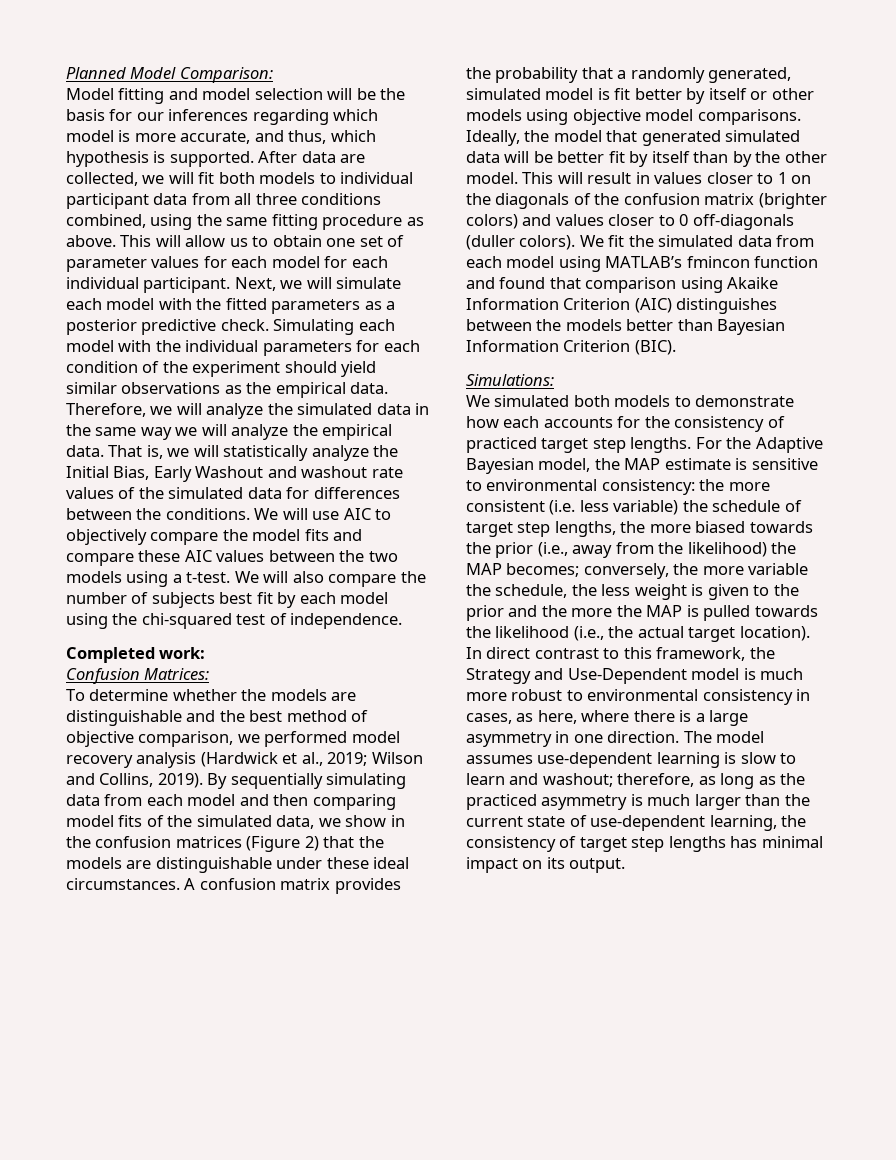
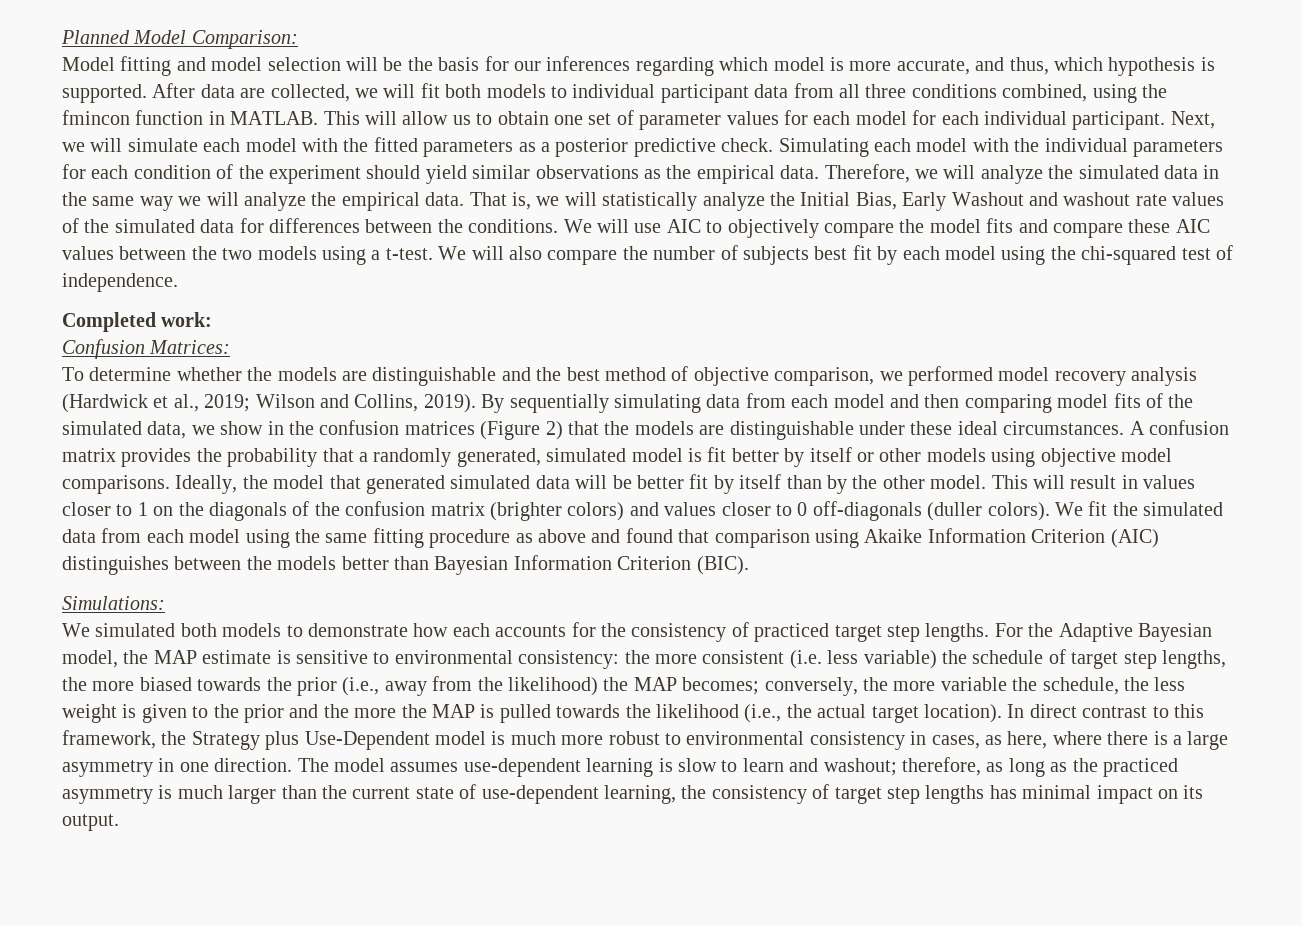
[226,214,424,230] [66,235,116,247] same fitting procedure as above. -> [62,110,319,125] fmincon function in MATLAB.
[605,256,819,268] MATLAB’s fmincon function -> [295,528,586,548] the same fitting procedure as above
[534,668,564,680] and -> [265,731,300,750] plus

